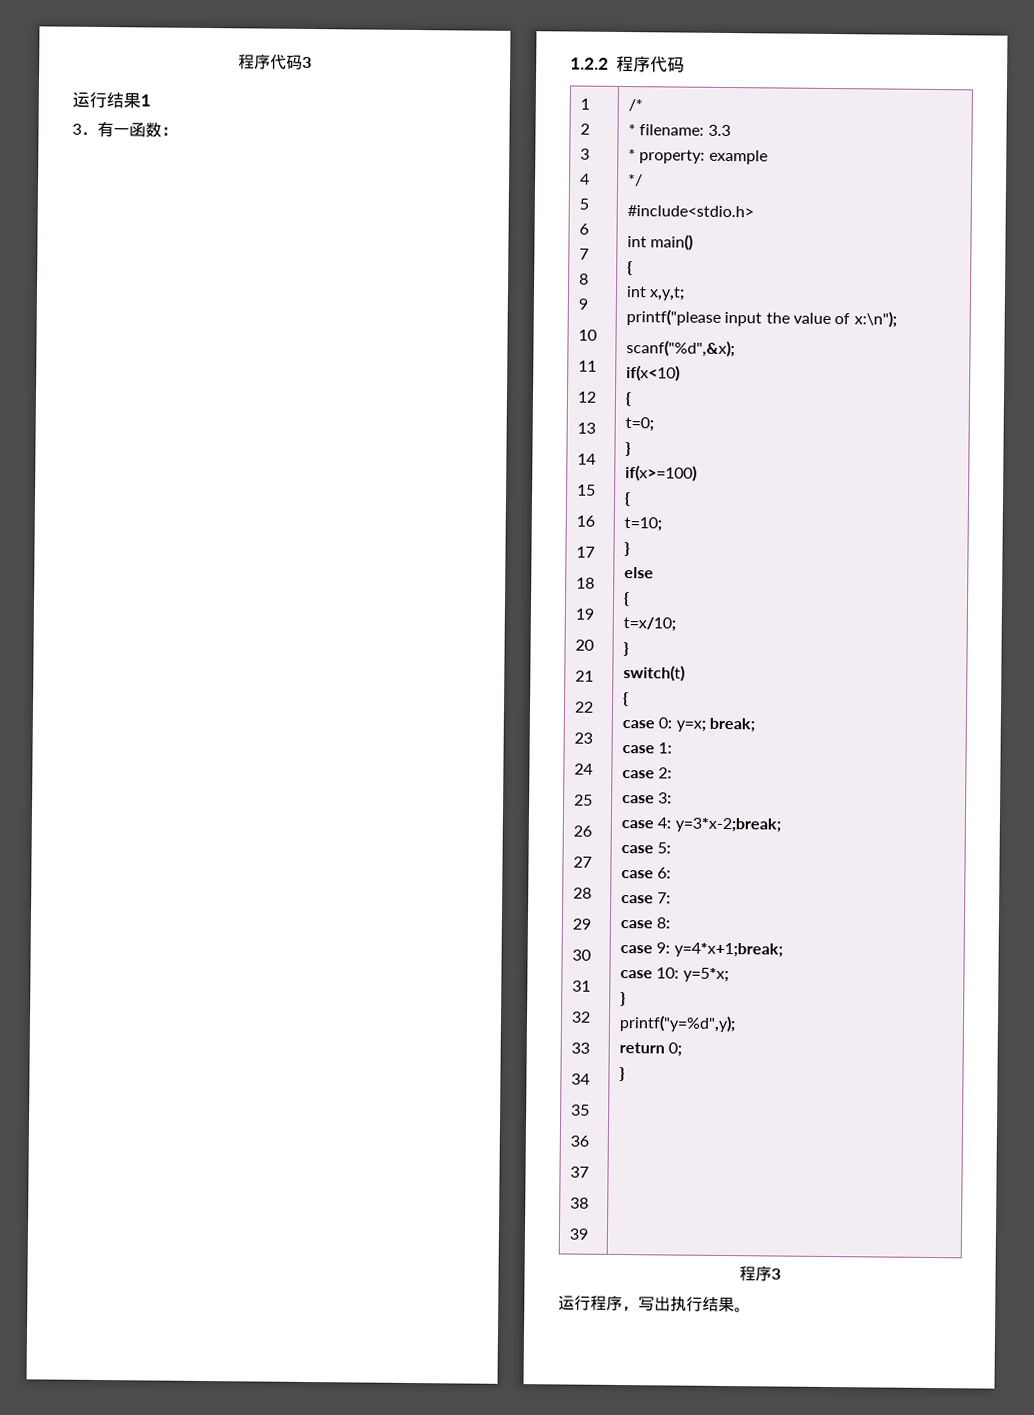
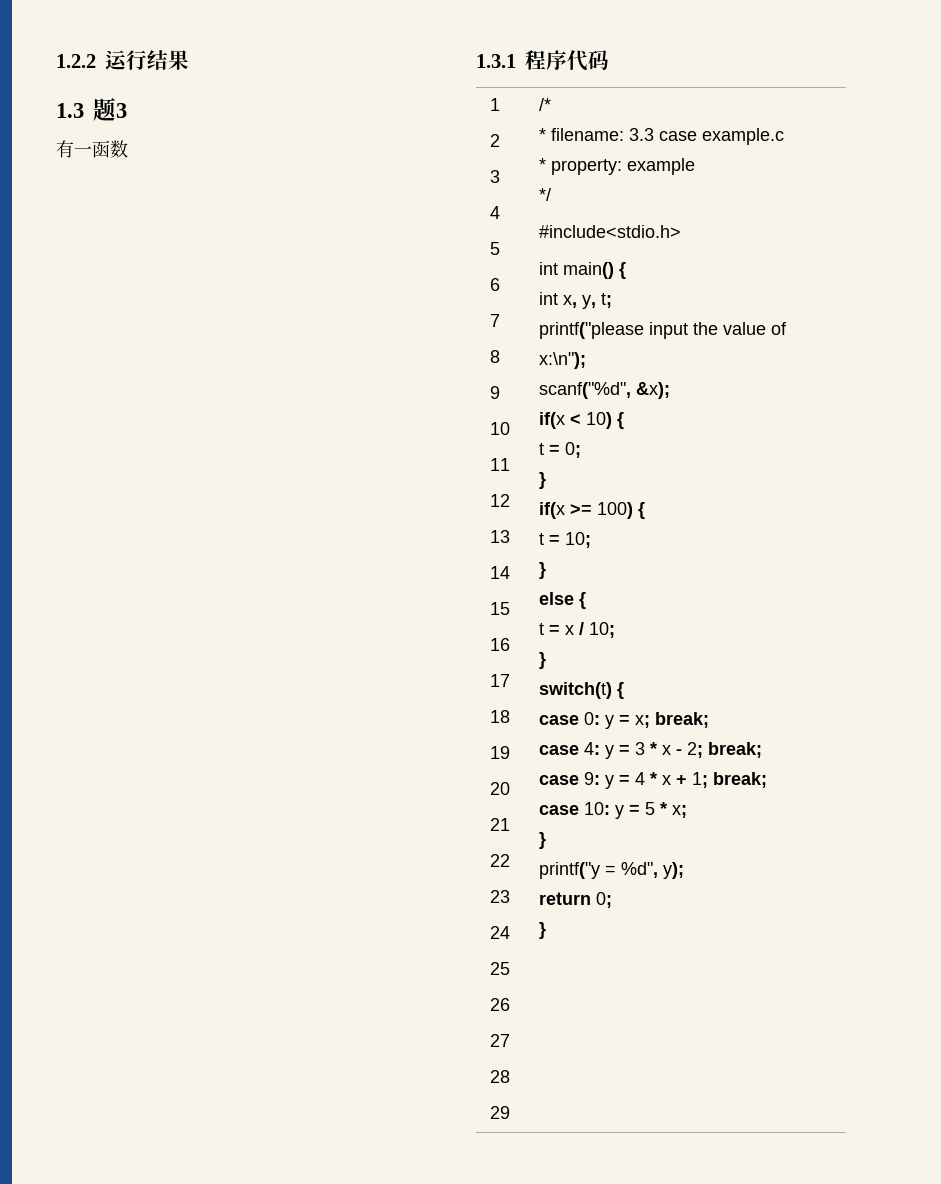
[238,54,312,70] 程序代码3 // -> [56,54,96,68] 1.2.2
[140,94,151,107] [72,123,98,135] 1 // 3． -> [56,97,127,121] // 1.3题3 //
[161,126,178,136] [570,57,609,70] ： // 1.2.2 -> [476,54,516,68] // 1.3.1
[571,949,591,961] [571,980,591,992] [570,1011,591,1023] [570,1042,590,1054] [570,1073,590,1085] [570,1104,590,1116] [569,1135,589,1147] [569,1166,589,1178] [569,1197,589,1209] [568,1228,589,1240] // 30 // 31 // 32 // 33 // 34 // 35 // 36 // 37 // 38 // 39 -> (511, 1112) none
(731, 130) none -> [659,128,785,145] case example.c
(694, 242) // -> (615, 270) none
[649,286,686,301] x,y,t; -> [563,293,613,309] x, y, t;
[625,340,735,358] [625,365,680,382] [624,392,632,407] [624,417,654,432] [624,442,631,457] [624,465,697,482] [623,492,631,507] [623,517,662,532] scanf("%d",&x); // if(x<10) // { // t=0; // } // if(x>=100) // { // t=10; -> [539,382,671,399] [539,412,625,429] [539,442,582,458] [539,472,547,489] [539,502,646,519] [539,532,592,548] scanf("%d", &x); // if(x < 10) { // t = 0; // } // if(x >= 100) { // t = 10;
[622,592,630,607] [622,617,676,632] // { // t=x/10; -> [579,592,587,609] [539,622,616,638] { // t = x / 10;
(685, 673) // -> (613, 690) none
[675,717,755,733] [621,742,673,754] [621,767,673,779] [621,792,673,804] [620,817,781,833] [620,842,672,854] [620,867,672,879] [620,892,672,904] [619,917,671,929] [619,942,783,958] [619,967,729,983] [619,991,626,1007] [618,1014,736,1033] [618,1041,683,1057] [618,1066,625,1082] [739,1266,781,1282] [558,1295,751,1313] y=x; break; // case 1: // case 2: // case 3: // case 4: y=3*x-2;break; // case 5: // case 6: // case 7: // case 8: // case 9: y=4*x+1;break; // case 10: y=5*x; // } // printf("y=%d",y); // return 0; // } // 程序3 // 运行程序，写出执行结果。 -> [605,712,710,729] [539,742,763,759] [539,772,768,789] [539,802,688,819] [539,832,547,849] [539,862,685,879] [539,892,613,908] [539,922,547,939] y = x; break; // case 4: y = 3 * x - 2; break; // case 9: y = 4 * x + 1; break; // case 10: y = 5 * x; // } // printf("y = %d", y); // return 0; // }

